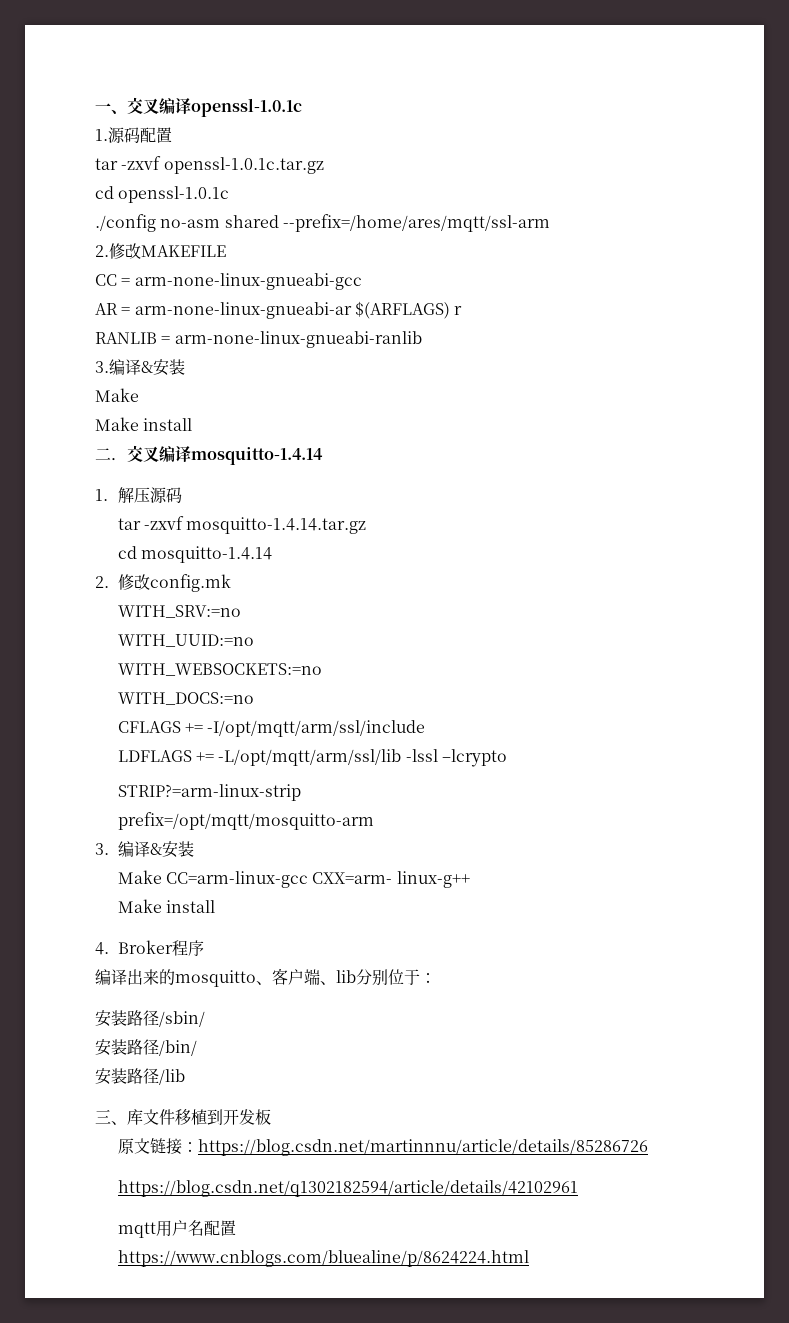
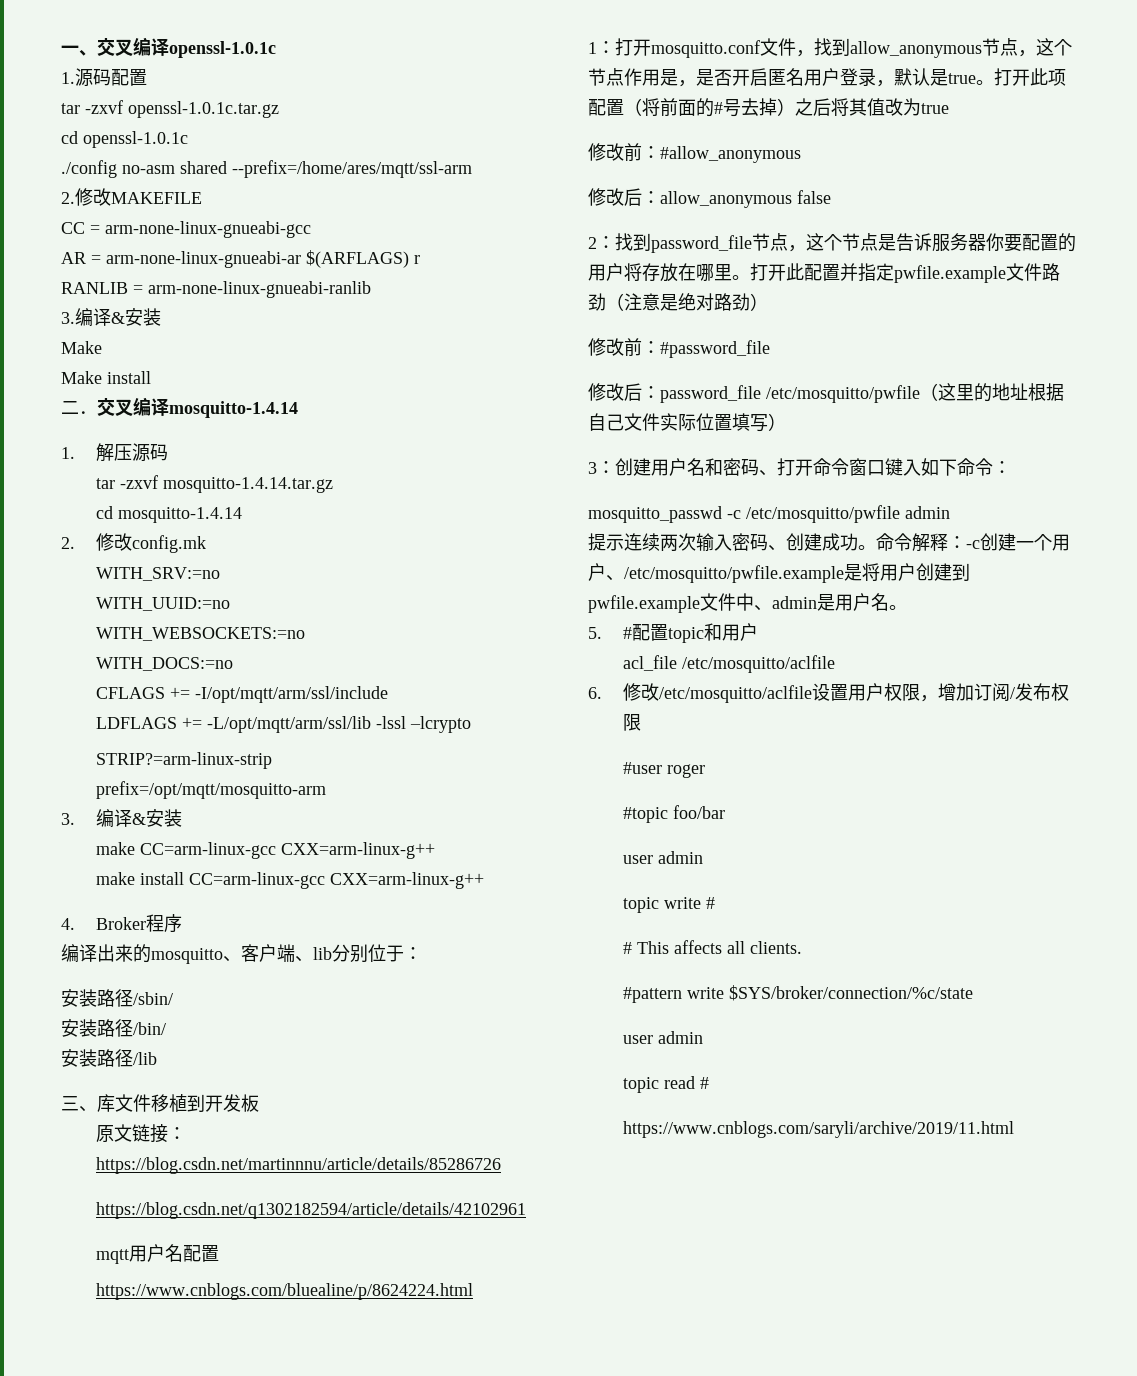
[117,870,470,888] [117,899,215,913] Make CC=arm-linux-gcc CXX=arm- linux-g++ // Make install -> [96,842,436,859] [96,872,485,889] make CC=arm-linux-gcc CXX=arm-linux-g++ // make install CC=arm-linux-gcc CXX=arm-linux-g++
(529, 1258) none -> [588,38,1072,58] [588,68,1066,87] [588,98,949,117] [588,143,801,163] [588,188,831,208] [588,233,1076,253] [588,263,1060,283] [588,293,768,311] [588,338,770,358] [588,383,1064,403] [588,413,786,432] [588,458,1011,476] [588,505,950,523] [588,533,1070,552] [588,563,970,583] [588,593,907,613] [588,623,759,643] [623,655,836,673] [588,683,1070,703] [623,713,642,731] [623,762,706,778] [623,805,726,823] [623,851,704,864] [623,897,716,913] [623,940,803,954] [623,985,974,1003] [623,1031,704,1044] [623,1076,710,1093] [623,1121,1015,1138] // 1：打开mosquitto.conf文件，找到allow_anonymous节点，这个节点作用是，是否开启匿名用户登录，默认是true。打开此项配置（将前面的#号去掉）之后将其值改为true // 修改前：#allow_anonymous // 修改后：allow_anonymous false // 2：找到password_file节点，这个节点是告诉服务器你要配置的用户将存放在哪里。打开此配置并指定pwfile.example文件路劲（注意是绝对路劲） // 修改前：#password_file // 修改后：password_file /etc/mosquitto/pwfile（这里的地址根据自己文件实际位置填写） // 3：创建用户名和密码、打开命令窗口键入如下命令： // mosquitto_passwd -c /etc/mosquitto/pwfile admin // 提示连续两次输入密码、创建成功。命令解释：-c创建一个用户、/etc/mosquitto/pwfile.example是将用户创建到pwfile.example文件中、admin是用户名。 // 5. #配置topic和用户 // acl_file /etc/mosquitto/aclfile // 6.修改/etc/mosquitto/aclfile设置用户权限，增加订阅/发布权限 // #user roger // #topic foo/bar // user admin // topic write # // # This affects all clients. // #pattern write $SYS/broker/connection/%c/state // user admin // topic read # // https://www.cnblogs.com/saryli/archive/2019/11.html

